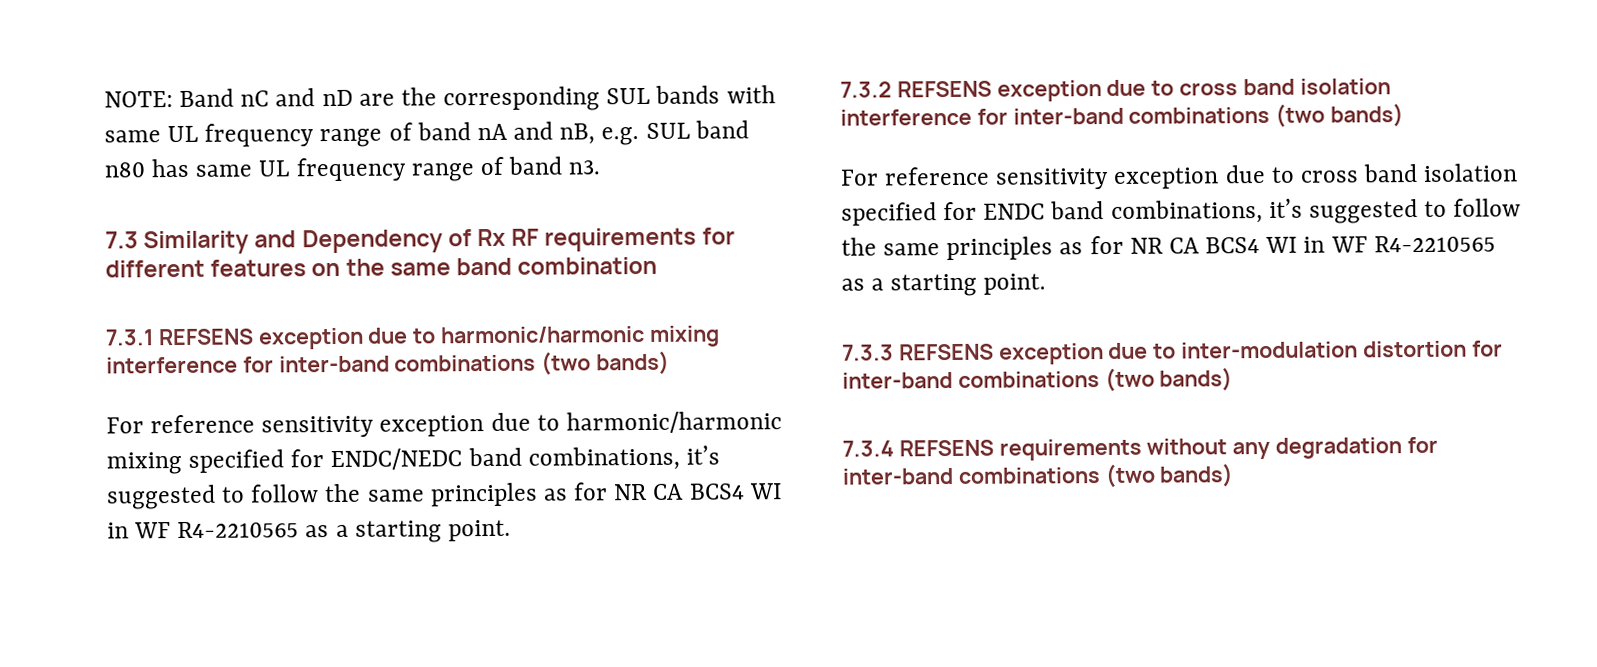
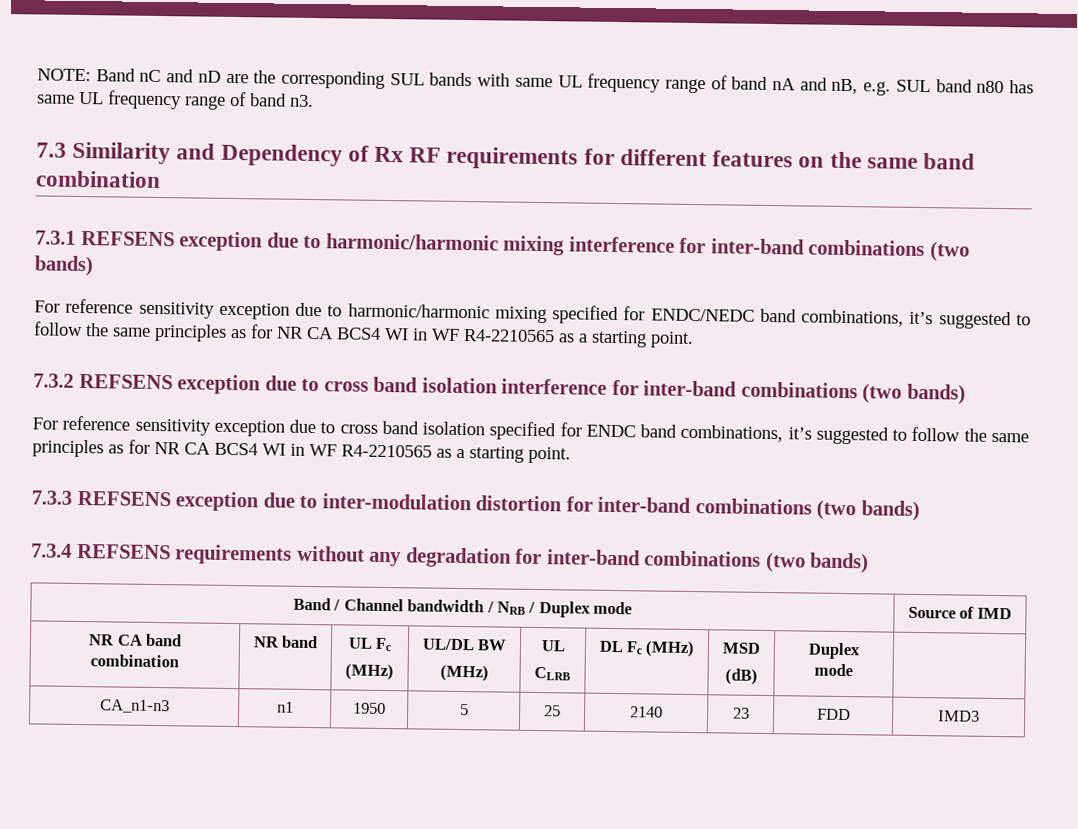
(1235, 475) none -> [292,597,633,618] [907,606,1013,620] [88,633,182,647] [90,654,179,668] [252,635,319,649] [347,637,393,652] [345,663,394,681] [421,638,508,651] [439,664,489,682] [540,640,566,652] [534,666,571,681] [598,640,696,658] [722,642,761,654] [724,668,758,685] [808,642,861,660] [814,663,853,677] [99,699,170,714] [276,701,294,713] [353,702,386,715] [459,703,469,716] [544,705,561,717] [630,706,663,718] [732,707,750,719] [816,708,851,721] [938,710,980,722] // Band / Channel bandwidth / NRB / Duplex mode | Source of IMD // NR CA band combination | NR band | UL Fc // (MHz) | UL/DL BW // (MHz) | UL // CLRB | DL Fc (MHz) | MSD // (dB) | Duplex mode | // CA_n1-n3 | n1 | 1950 | 5 | 25 | 2140 | 23 | FDD | IMD3

